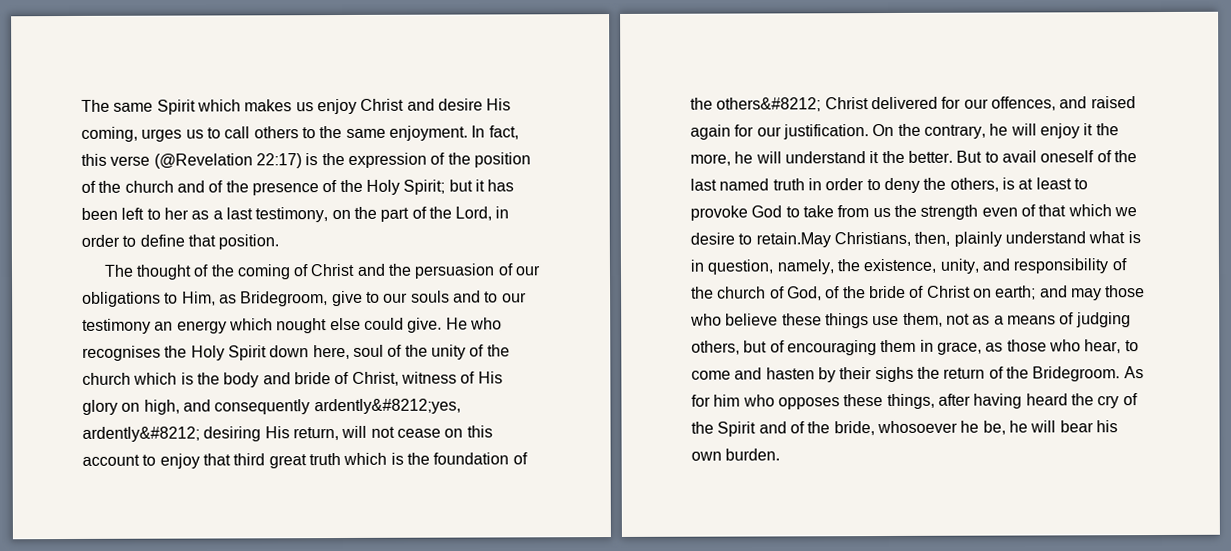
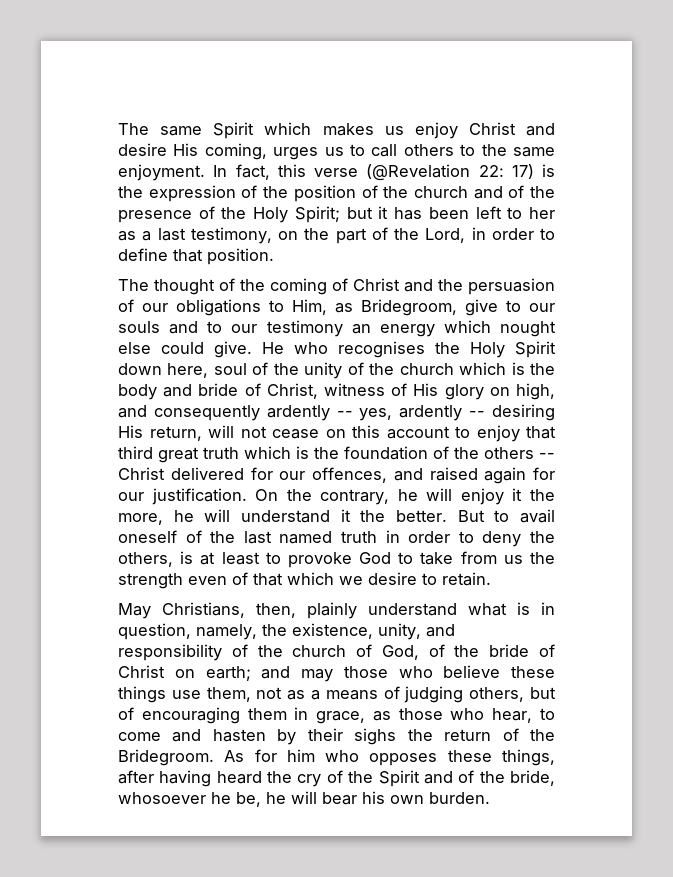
[255,153,302,169] 22:17) -> [478,164,534,179] 22: 17)
[313,398,461,415] [82,426,200,442] ardently&#8212;yes, ardently&#8212; -> [266,405,486,421] ardently -- yes, ardently --
[716,97,822,112] others&#8212; -> [484,447,555,459] others --
[755,232,831,248] retain.May -> [442,572,491,586] [118,603,151,619] retain. // May

